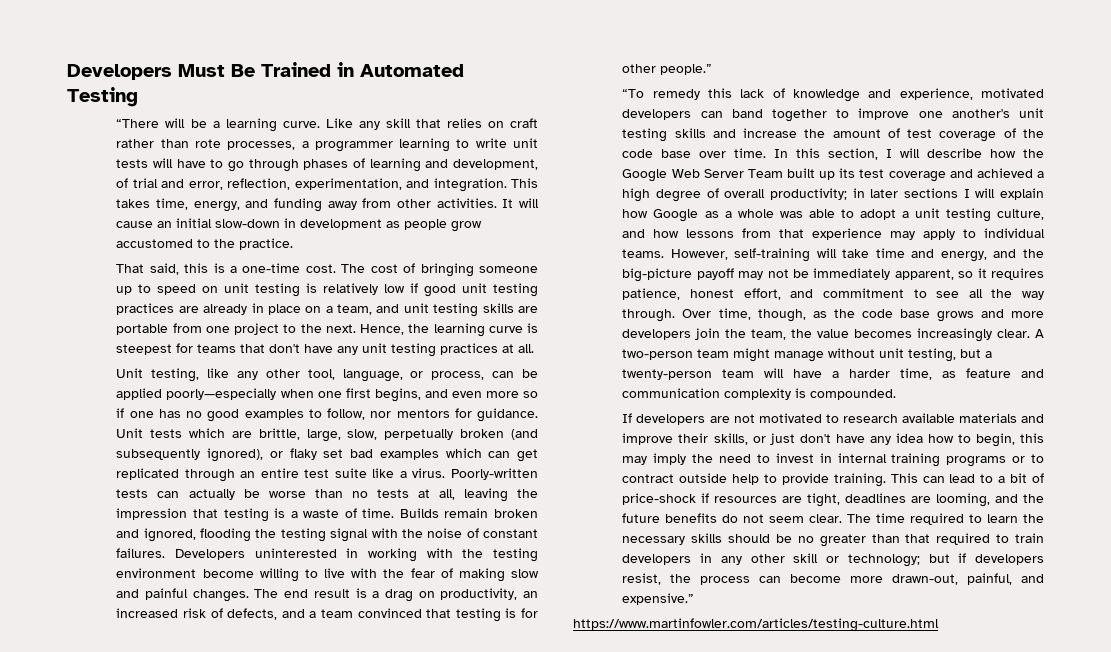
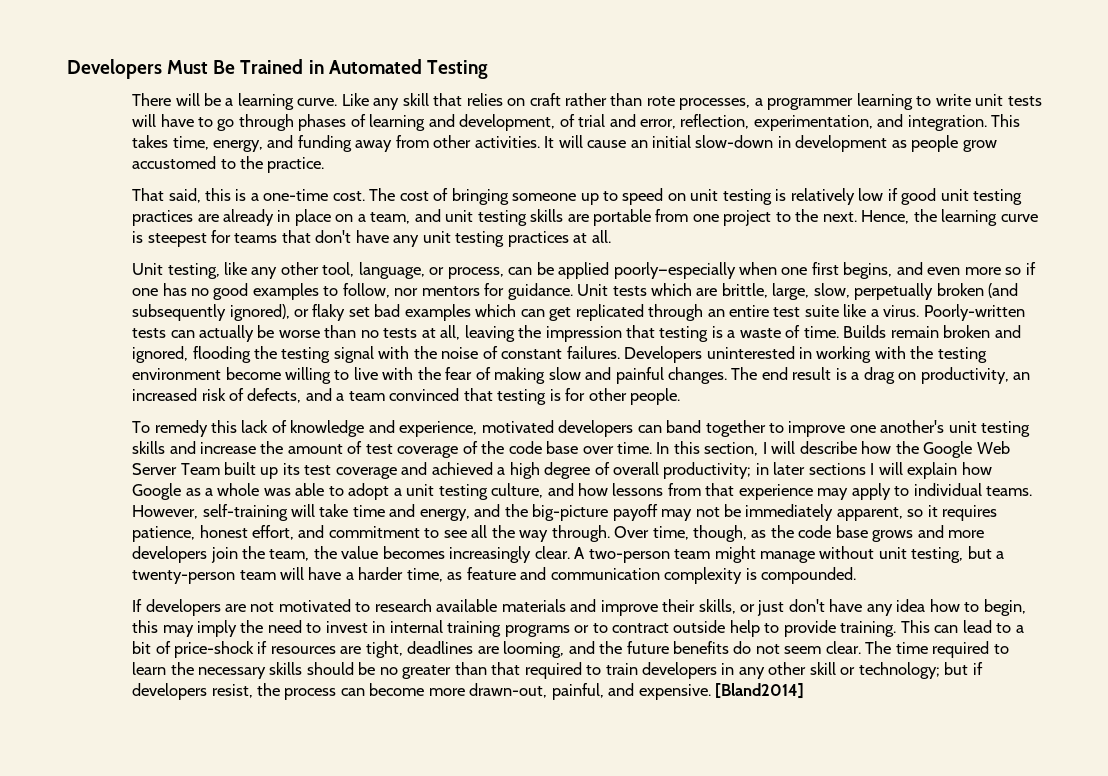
[116,119,160,128] “There -> [132,93,172,106] There
[660,64,713,75] [622,89,645,98] people.” // “To -> [630,388,681,405] [132,421,151,433] people. // To
[622,593,695,605] [573,618,939,632] expensive.” // https://www.martinfowler.com/articles/testing-culture.html -> [638,683,805,700] expensive. [Bland2014]

